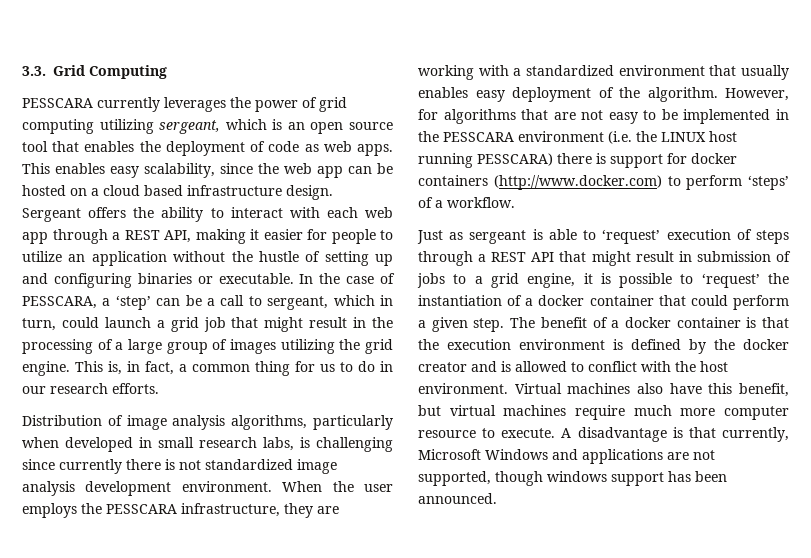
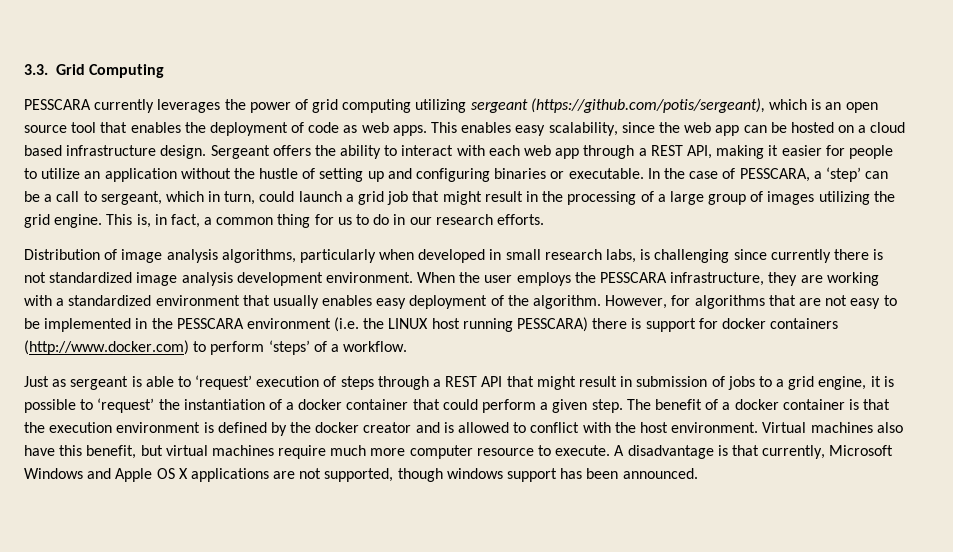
[159,120,221,134] sergeant, -> [470,98,765,113] sergeant (https://github.com/potis/sergeant),
(578, 454) none -> [115,468,188,482] Apple OS X

